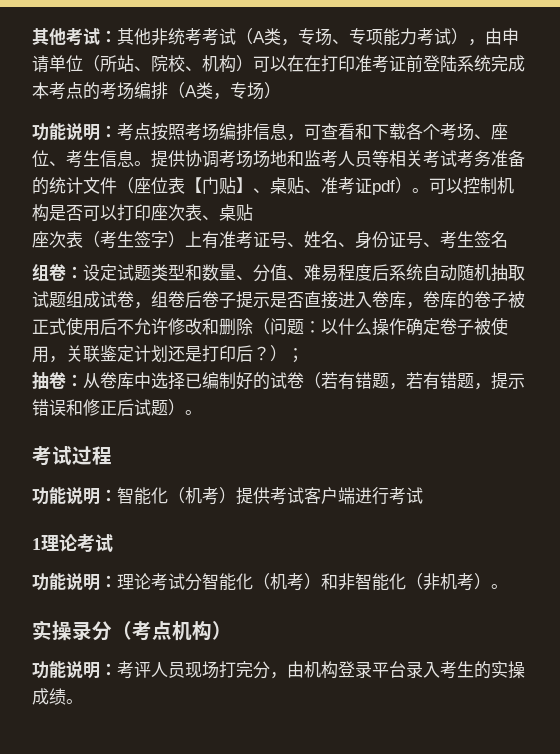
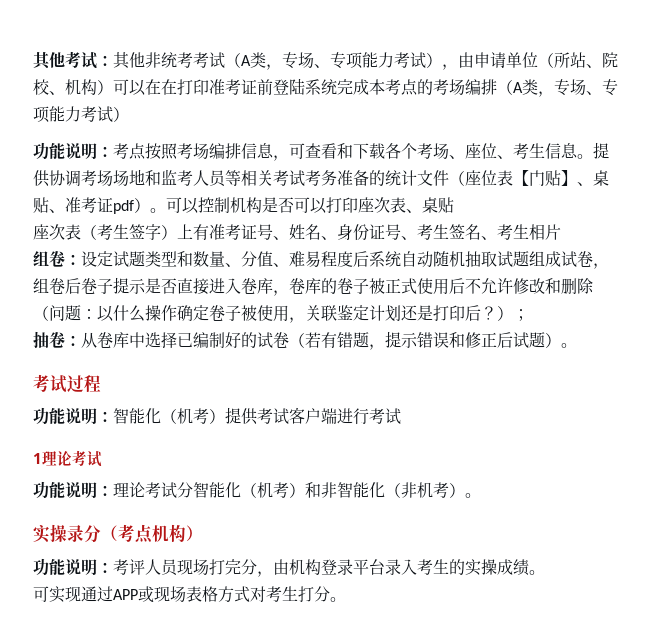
(264, 91) none -> [586,79,618,96] [33,106,113,123] 、专项能力考试
(508, 239) none -> [481,224,561,240] 、考生相片
[406,372,491,390] 若有错题， -> (385, 347) none
(83, 701) none -> [33,586,346,603] // 可实现通过APP或现场表格方式对考生打分。

